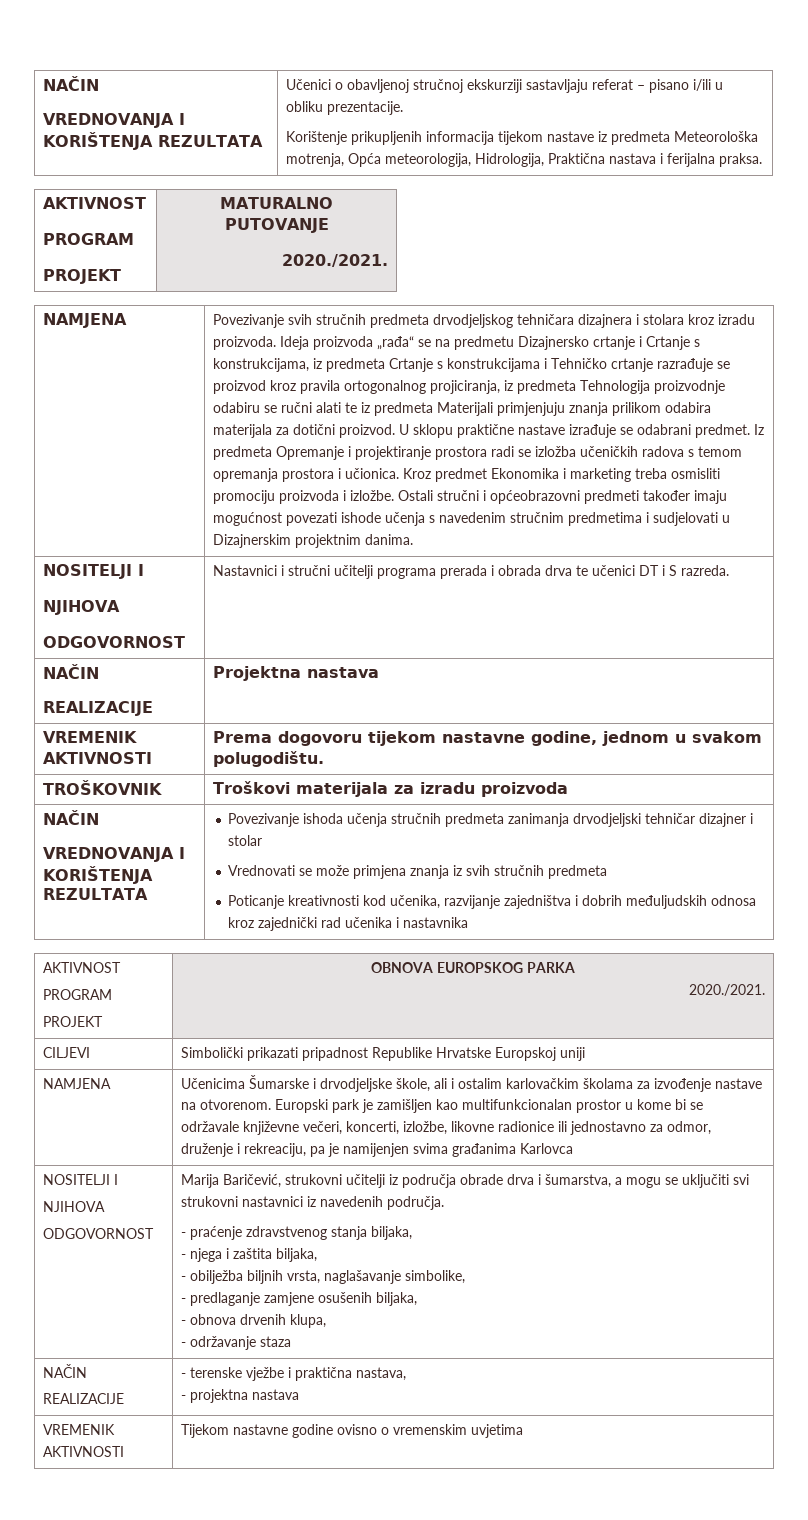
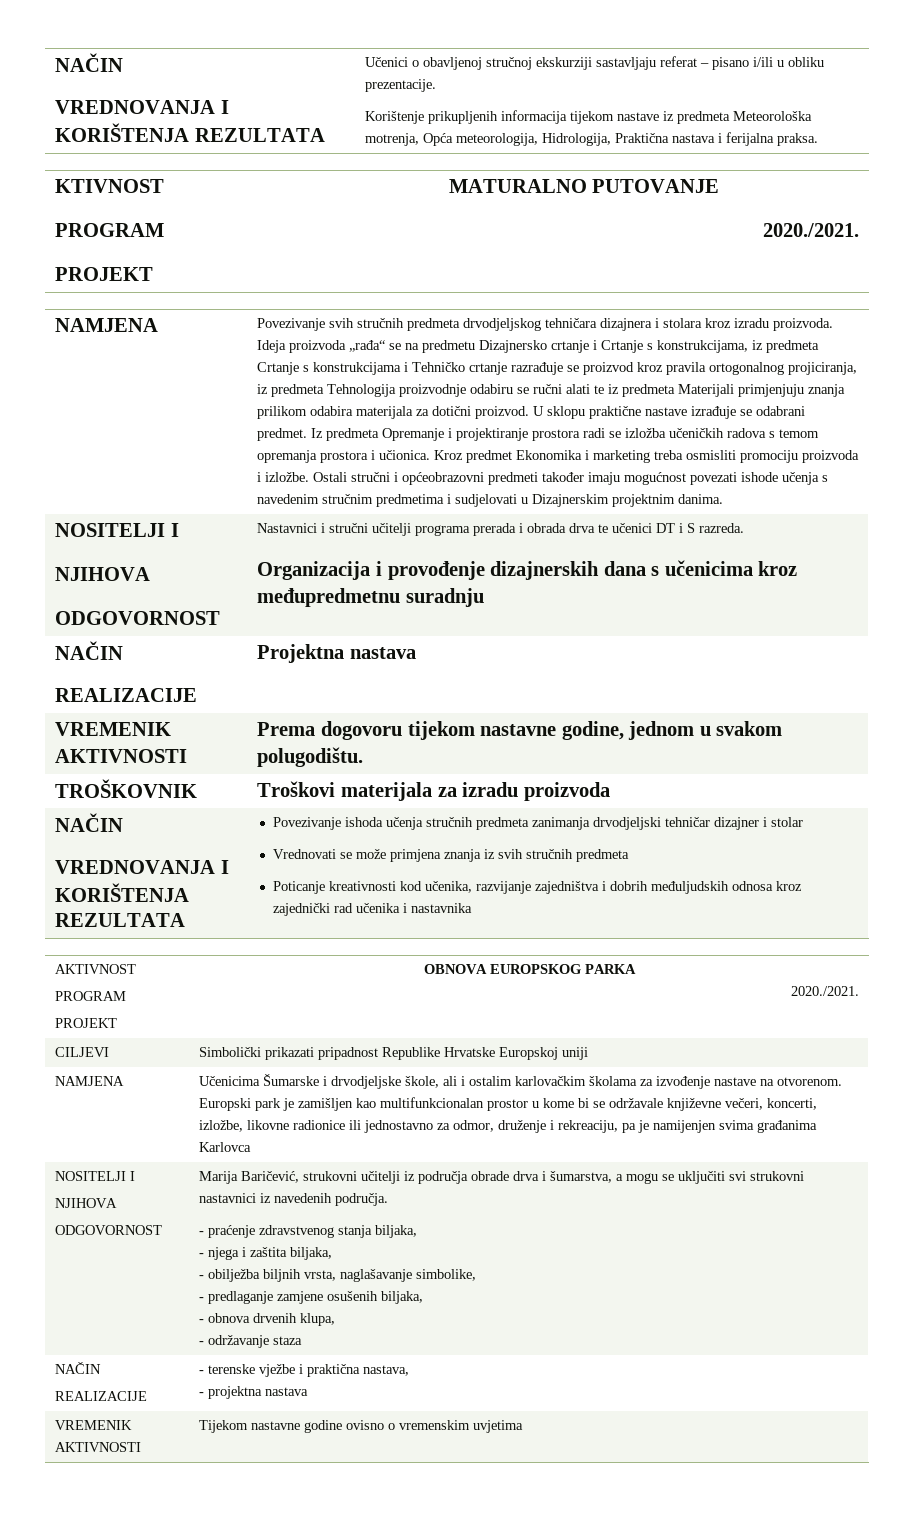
[43,197,147,209] AKTIVNOST -> [55,179,165,193] KTIVNOST
(730, 570) none -> [257,560,798,580] [257,588,484,607] // Organizacija i provođenje dizajnerskih dana s učenicima kroz međupredmetnu suradnju

